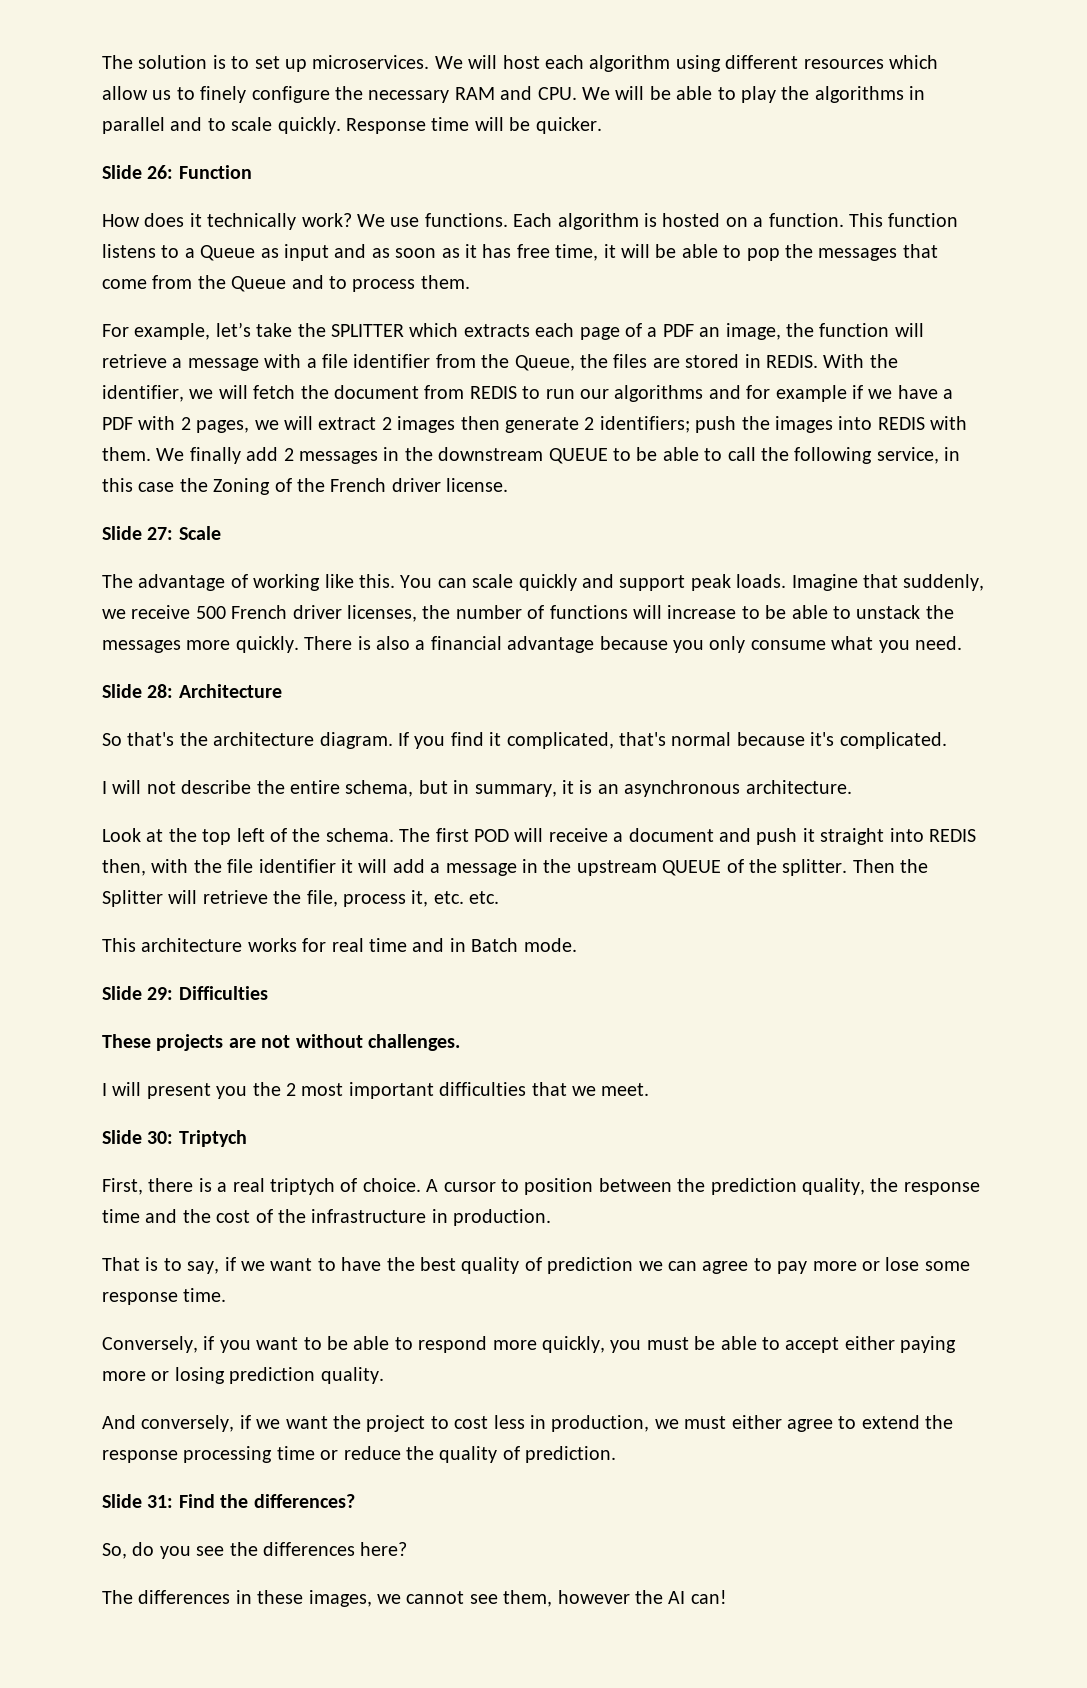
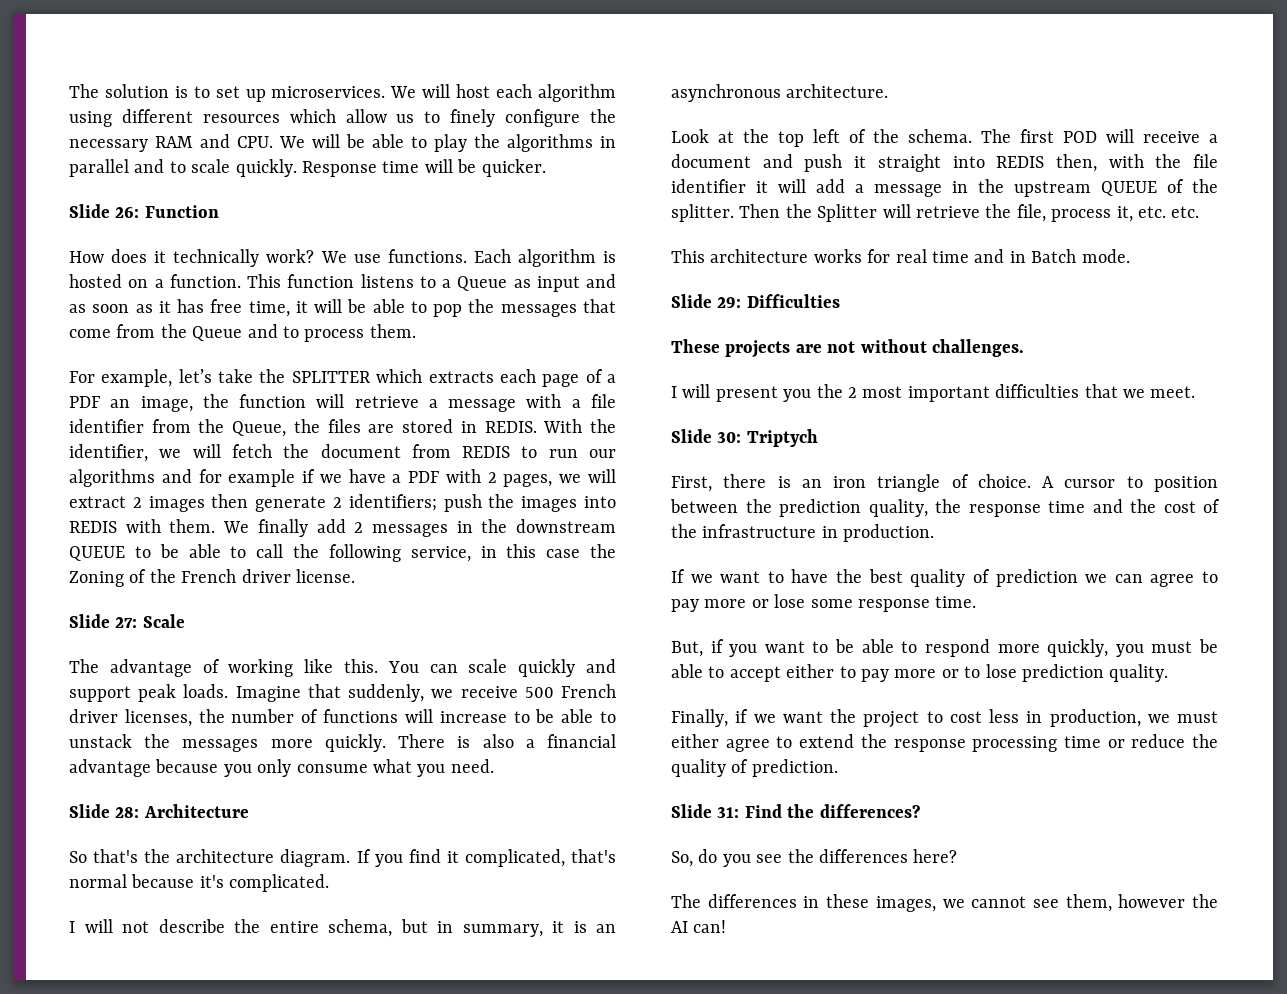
[217,1178,335,1195] a real triptych -> [801,474,941,492] an iron triangle
[102,1257,236,1274] That is to say, if -> [671,569,685,583] If
[102,1336,198,1353] Conversely, -> [671,641,703,657] But,
[900,1336,957,1353] [102,1367,225,1384] paying more or losing -> [839,664,1017,682] to pay more or to lose
[102,1415,235,1432] And conversely, -> [671,709,728,727] Finally,

